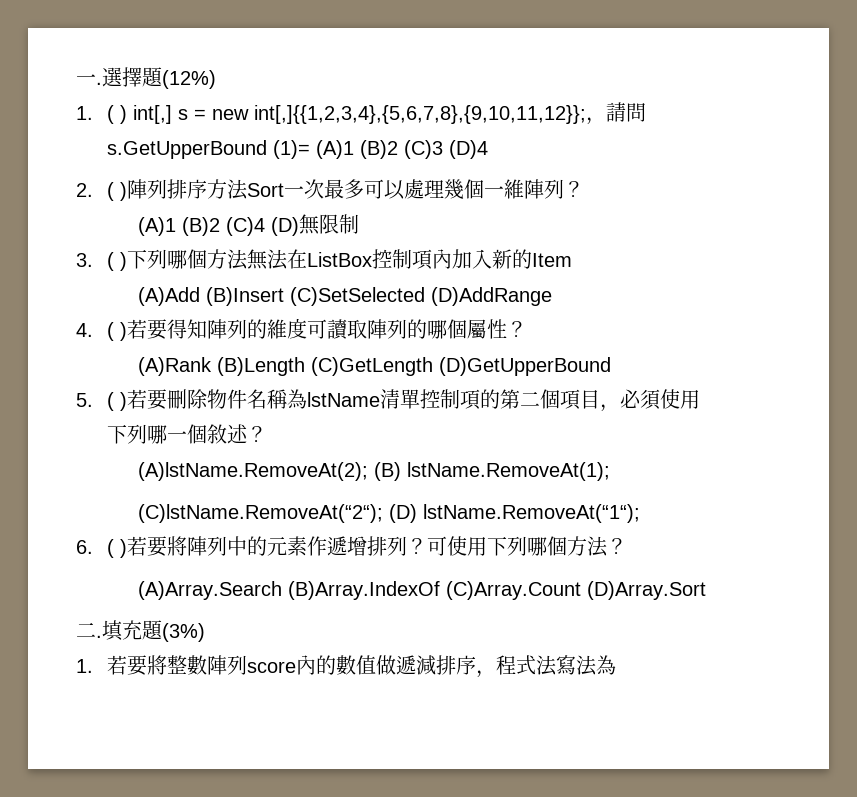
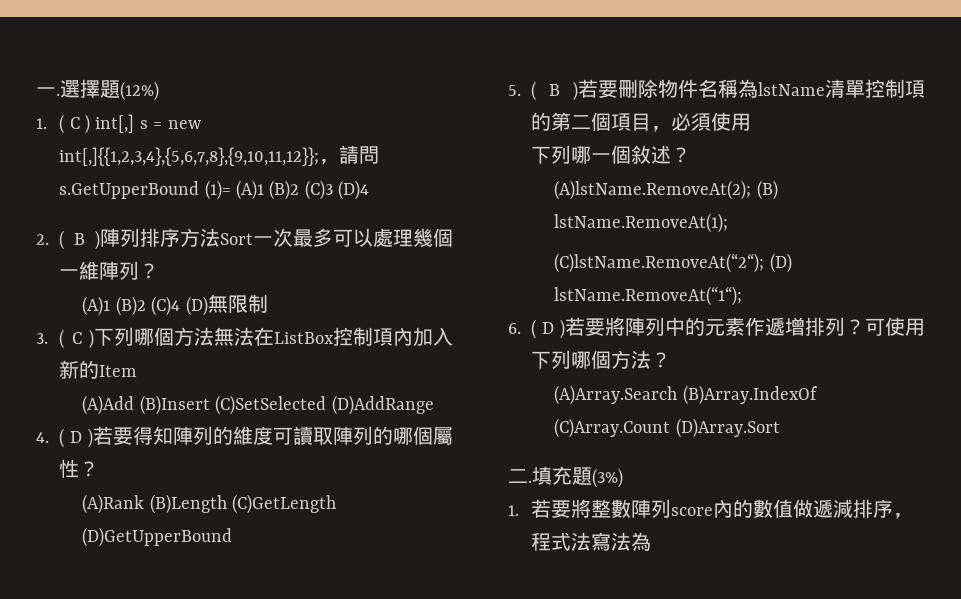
(115, 114) none -> [69,117,80,129] C
(115, 191) none -> [74,233,86,245] B
(115, 261) none -> [71,332,82,344] C
(115, 331) none -> [70,431,83,443] D
(115, 401) none -> [549,84,561,96] B
(115, 548) none -> [542,322,555,334] D

